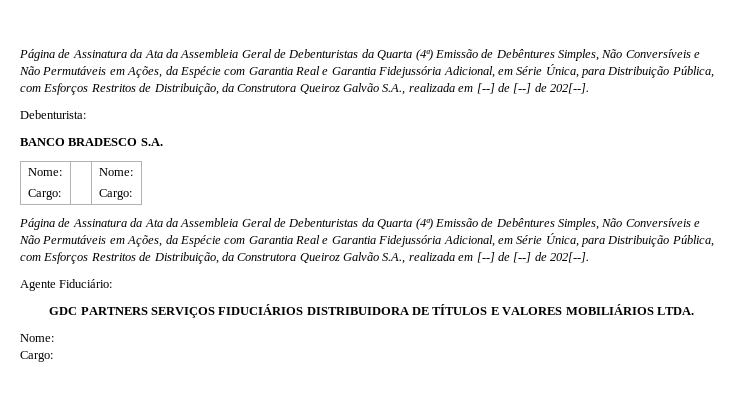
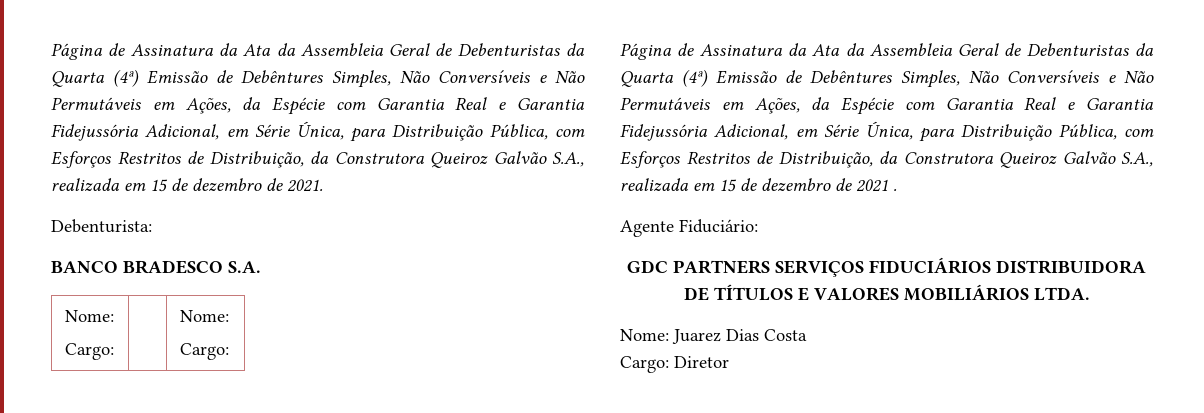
[476,83,589,94] [--] de [--] de 202[--]. -> [150,178,323,192] 15 de dezembro de 2021.
[476,252,589,263] [--] de [--] de 202[--]. -> [719,178,897,192] 15 de dezembro de 2021 .
[20,351,53,362] // Cargo: -> [672,329,807,344] [620,356,729,373] Juarez Dias Costa // Cargo: Diretor

